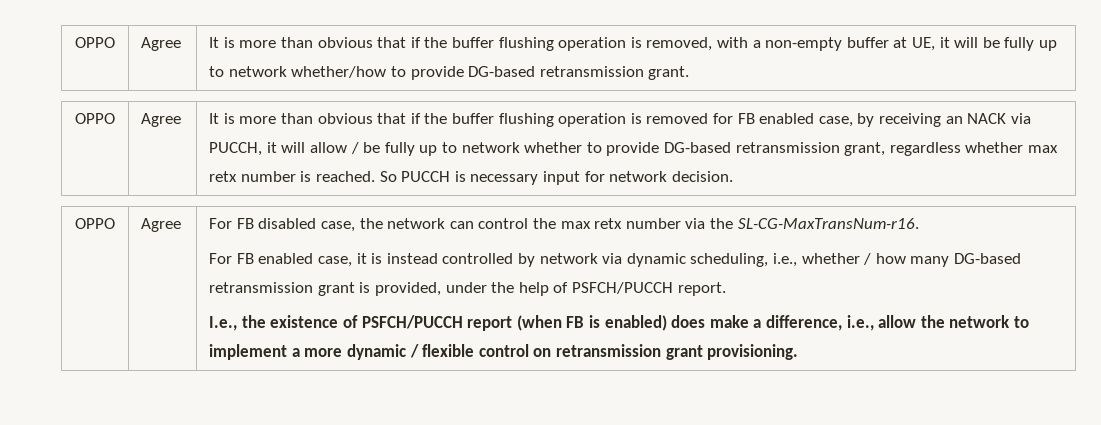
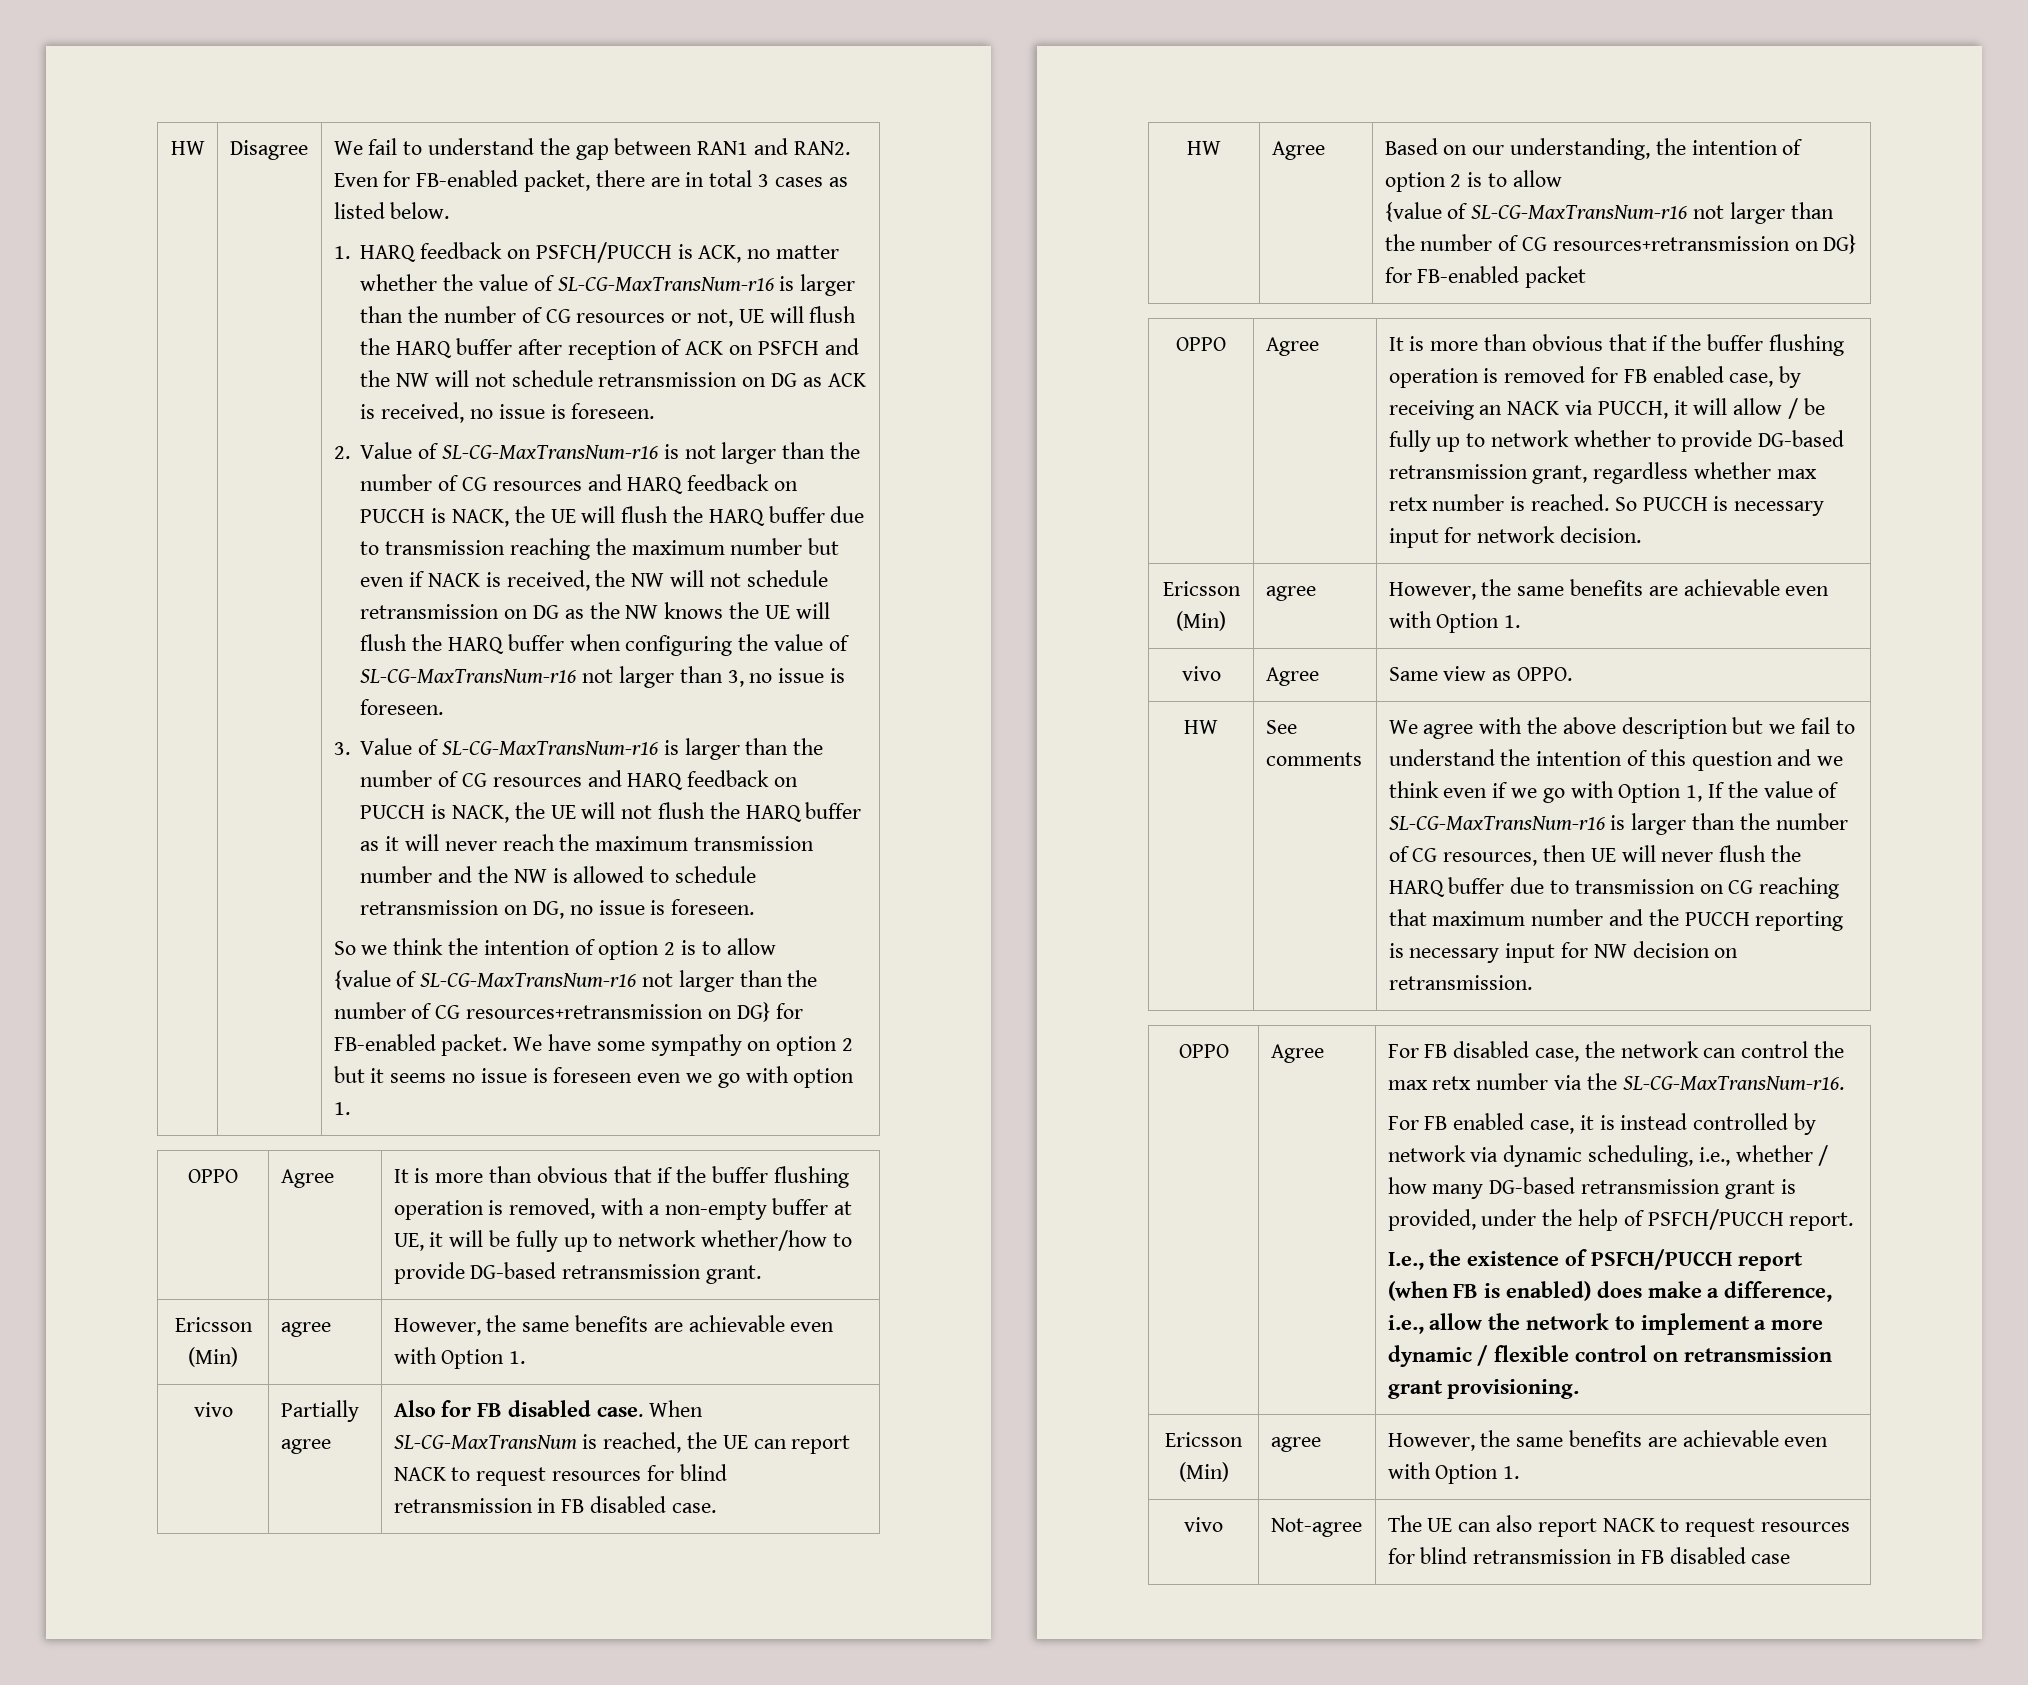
(75, 42) none -> [170,141,205,155] [229,140,308,160] [333,138,850,160] [333,170,848,192] [333,202,450,219] [333,242,839,263] [360,274,856,296] [360,306,857,327] [360,338,859,360] [360,370,866,387] [360,402,655,423] [333,442,860,464] [360,474,798,494] [360,506,865,527] [360,538,840,560] [360,570,828,591] [360,602,830,619] [360,634,850,656] [360,666,845,688] [360,699,444,715] [333,738,824,760] [360,770,798,790] [360,802,862,823] [360,834,814,851] [360,866,756,883] [360,899,755,919] [333,938,776,960] [333,970,818,992] [333,1002,804,1022] [333,1034,854,1056] [333,1066,855,1088] [333,1102,350,1115] HW | Disagree | We fail to understand the gap between RAN1 and RAN2. Even for FB-enabled packet, there are in total 3 cases as listed below. // 1. HARQ feedback on PSFCH/PUCCH is ACK, no matter whether the value of SL-CG-MaxTransNum-r16 is larger than the number of CG resources or not, UE will flush the HARQ buffer after reception of ACK on PSFCH and the NW will not schedule retransmission on DG as ACK is received, no issue is foreseen. // 2. Value of SL-CG-MaxTransNum-r16 is not larger than the number of CG resources and HARQ feedback on PUCCH is NACK, the UE will flush the HARQ buffer due to transmission reaching the maximum number but even if NACK is received, the NW will not schedule retransmission on DG as the NW knows the UE will flush the HARQ buffer when configuring the value of SL-CG-MaxTransNum-r16 not larger than 3, no issue is foreseen. // 3. Value of SL-CG-MaxTransNum-r16 is larger than the number of CG resources and HARQ feedback on PUCCH is NACK, the UE will not flush the HARQ buffer as it will never reach the maximum transmission number and the NW is allowed to schedule retransmission on DG, no issue is foreseen. // So we think the intention of option 2 is to allow // {value of SL-CG-MaxTransNum-r16 not larger than the number of CG resources+retransmission on DG} for FB-enabled packet. We have some sympathy on option 2 but it seems no issue is foreseen even we go with option 1. //
(690, 73) none -> [174,1317,253,1332] [188,1347,238,1367] [280,1322,331,1337] [393,1315,835,1336] [393,1347,526,1369] [193,1402,233,1417] [280,1400,359,1422] [280,1439,331,1454] [393,1400,703,1417] [393,1432,851,1454] [393,1464,727,1486] [393,1496,716,1513] [1187,141,1221,155] [1271,141,1325,160] [1384,138,1804,160] [1384,170,1562,192] [1384,202,1834,224] [1384,234,1858,254] [1384,266,1587,288] // Ericsson (Min) | agree | However, the same benefits are achievable even with Option 1. // vivo | Partially agree | Also for FB disabled case. When SL-CG-MaxTransNum is reached, the UE can report NACK to request resources for blind retransmission in FB disabled case. // HW | Agree | Based on our understanding, the intention of option 2 is to allow // {value of SL-CG-MaxTransNum-r16 not larger than the number of CG resources+retransmission on DG} for FB-enabled packet
(733, 176) none -> [1162,581,1241,596] [1176,611,1226,631] [1265,586,1316,601] [1388,579,1830,600] [1388,611,1521,633] [1181,666,1221,681] [1265,667,1319,686] [1388,666,1573,681] [1184,720,1218,734] [1265,720,1297,734] [1265,752,1362,766] [1388,717,1855,739] [1388,749,1844,771] [1388,781,1840,803] [1388,813,1848,835] [1388,845,1802,866] [1388,877,1840,899] [1388,909,1844,931] [1388,941,1739,963] [1388,975,1532,990] // Ericsson (Min) | agree | However, the same benefits are achievable even with Option 1. // vivo | Agree | Same view as OPPO. // HW | See comments | We agree with the above description but we fail to understand the intention of this question and we think even if we go with Option 1, If the value of SL-CG-MaxTransNum-r16 is larger than the number of CG resources, then UE will never flush the HARQ buffer due to transmission on CG reaching that maximum number and the PUCCH reporting is necessary input for NW decision on retransmission.
(799, 352) none -> [1165,1432,1243,1447] [1178,1462,1229,1482] [1270,1437,1321,1452] [1387,1430,1829,1451] [1387,1462,1520,1484] [1184,1517,1223,1532] [1270,1518,1362,1537] [1387,1515,1851,1537] [1387,1547,1791,1564] // Ericsson (Min) | agree | However, the same benefits are achievable even with Option 1. // vivo | Not-agree | The UE can also report NACK to request resources for blind retransmission in FB disabled case

